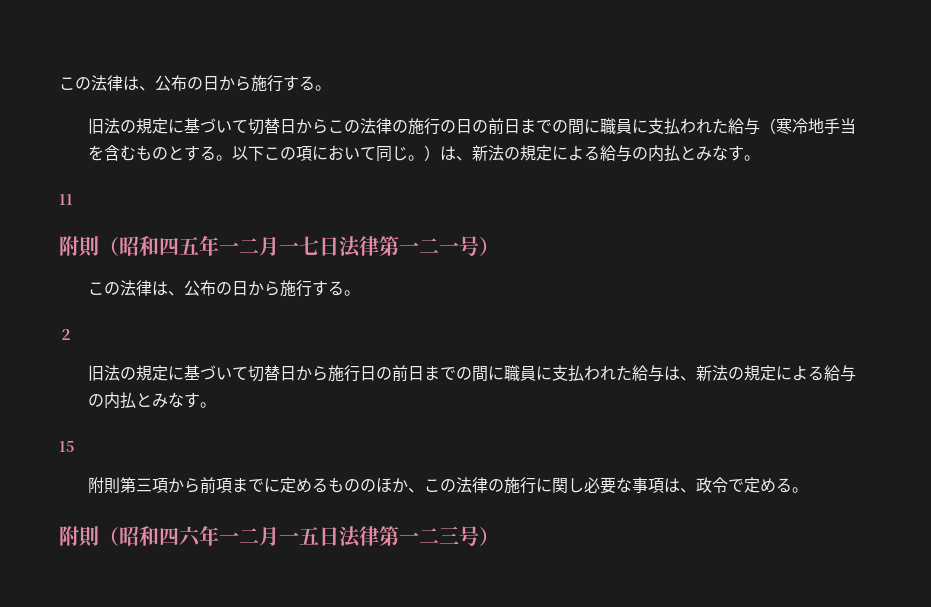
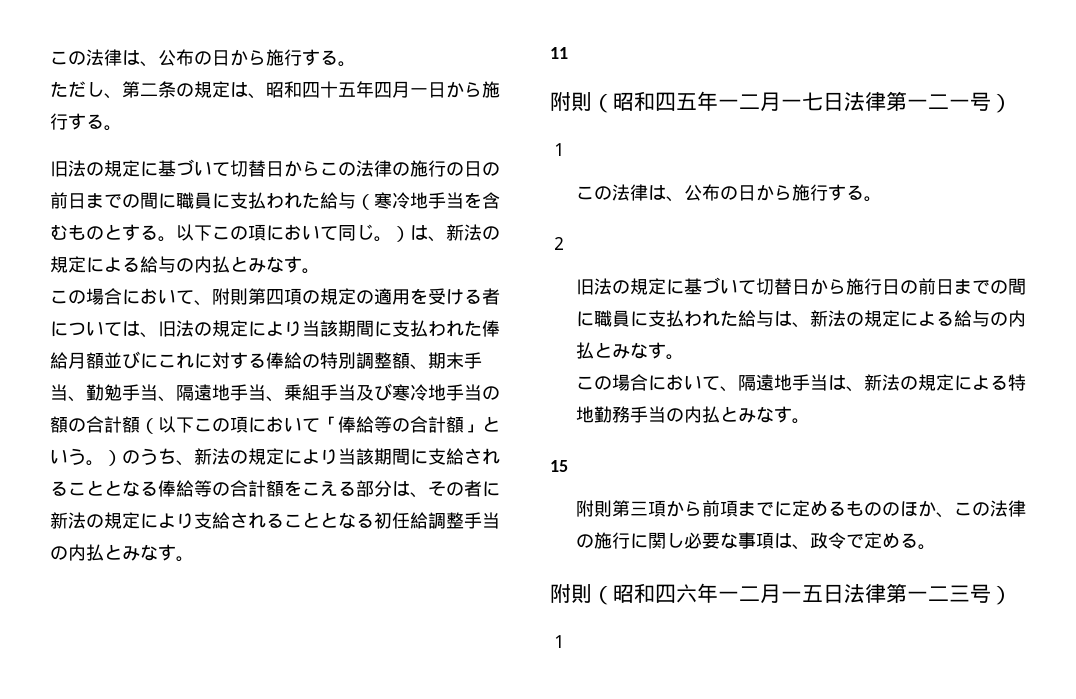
[59,75,331,92] この法律は、公布の日から施行する。 -> [49,49,356,67] [49,81,500,99] [49,113,122,131] この法律は、公布の日から施行する。 // ただし、第二条の規定は、昭和四十五年四月一日から施行する。
(761, 158) none -> [49,288,500,306] [49,320,500,338] [49,351,482,370] [49,383,500,402] [49,416,500,434] [49,448,500,466] [49,480,500,498] [49,512,500,529] [49,544,194,562] // この場合において、附則第四項の規定の適用を受ける者については、旧法の規定により当該期間に支払われた俸給月額並びにこれに対する俸給の特別調整額、期末手当、勤勉手当、隔遠地手当、乗組手当及び寒冷地手当の額の合計額（以下この項において「俸給等の合計額」という。）のうち、新法の規定により当該期間に支給されることとなる俸給等の合計額をこえる部分は、その者に新法の規定により支給されることとなる初任給調整手当の内払とみなす。
(499, 246) none -> [550,143,568,156] // １
(217, 405) none -> [575,374,1026,392] [575,406,810,424] // この場合において、隔遠地手当は、新法の規定による特地勤務手当の内払とみなす。
(499, 536) none -> [550,635,568,648] // １

